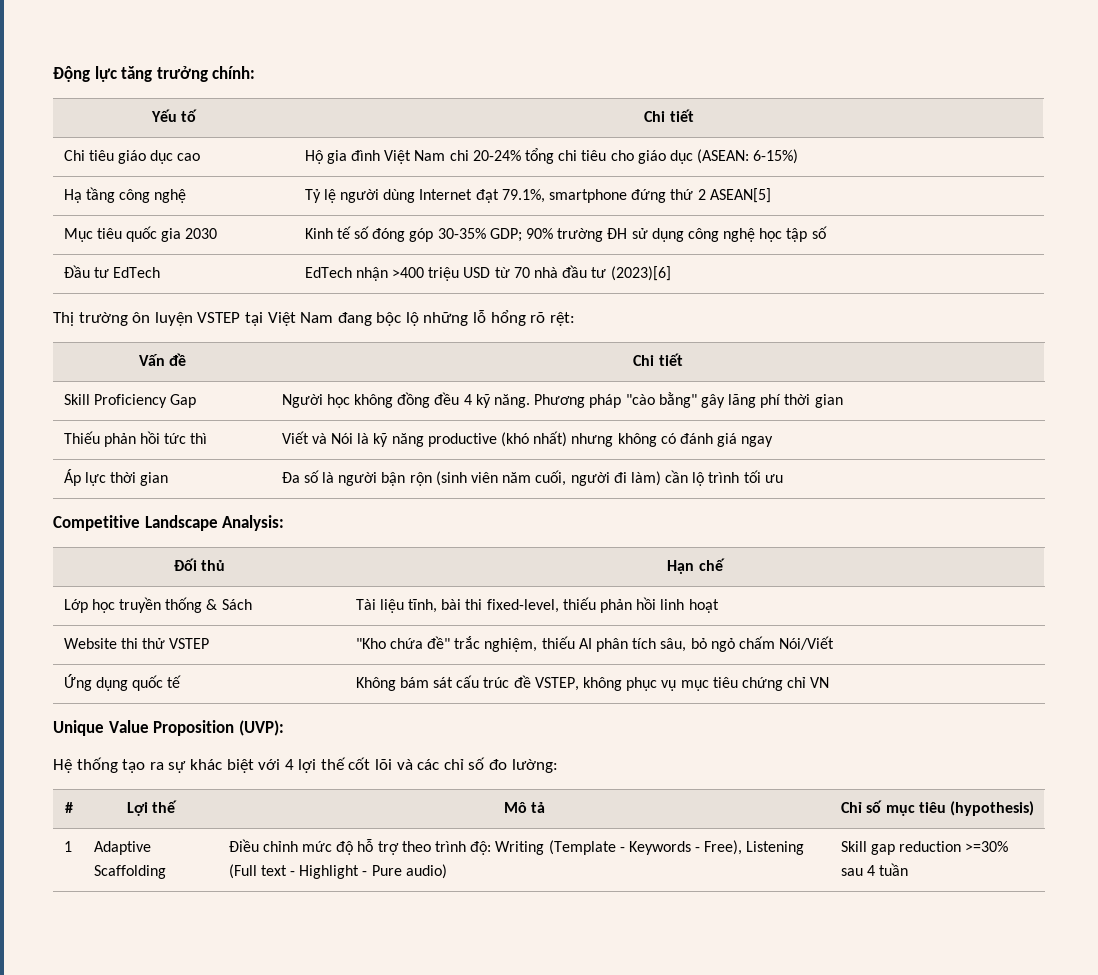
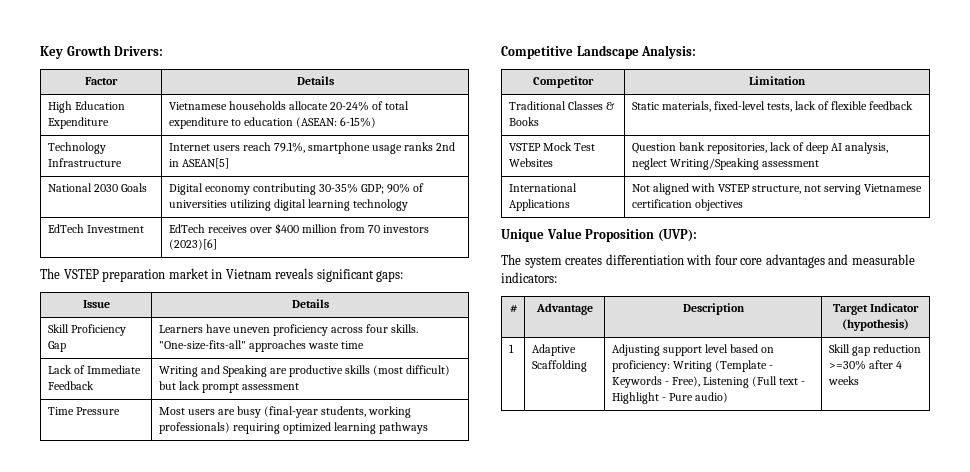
[53,66,256,82] [150,109,198,122] [644,109,694,122] [63,150,201,164] [304,148,799,164] [63,187,187,203] [304,188,771,203] [63,226,218,242] [304,226,827,242] [63,265,161,278] [304,265,671,281] [53,310,575,326] [138,353,187,366] [633,353,683,366] [63,394,197,408] [281,392,843,408] [63,431,208,447] [281,431,774,447] [63,469,169,486] [281,470,783,486] [53,515,285,531] [173,558,226,571] [667,558,725,574] [63,597,252,613] [355,597,719,613] [63,638,210,649] [355,636,835,652] [63,674,182,691] [355,675,830,691] [53,720,284,736] [53,757,558,773] [64,802,73,813] [126,800,178,816] [503,802,546,813] [841,800,1034,816] [63,841,72,852] [93,841,151,855] [93,865,166,879] [228,839,492,855] Động lực tăng trưởng chính: // Yếu tố | Chi tiết // Chi tiêu giáo dục cao | Hộ gia đình Việt Nam chi 20-24% tổng chi tiêu cho giáo dục (ASEAN: 6-15%) // Hạ tầng công nghệ | Tỷ lệ người dùng Internet đạt 79.1%, smartphone đứng thứ 2 ASEAN[5] // Mục tiêu quốc gia 2030 | Kinh tế số đóng góp 30-35% GDP; 90% trường ĐH sử dụng công nghệ học tập số // Đầu tư EdTech | EdTech nhận >400 triệu USD từ 70 nhà đầu tư (2023)[6] // Thị trường ôn luyện VSTEP tại Việt Nam đang bộc lộ những lỗ hổng rõ rệt: // Vấn đề | Chi tiết // Skill Proficiency Gap | Người học không đồng đều 4 kỹ năng. Phương pháp "cào bằng" gây lãng phí thời gian // Thiếu phản hồi tức thì | Viết và Nói là kỹ năng productive (khó nhất) nhưng không có đánh giá ngay // Áp lực thời gian | Đa số là người bận rộn (sinh viên năm cuối, người đi làm) cần lộ trình tối ưu // Competitive Landscape Analysis: // Đối thủ | Hạn chế // Lớp học truyền thống & Sách | Tài liệu tĩnh, bài thi fixed-level, thiếu phản hồi linh hoạt // Website thi thử VSTEP | "Kho chứa đề" trắc nghiệm, thiếu AI phân tích sâu, bỏ ngỏ chấm Nói/Viết // Ứng dụng quốc tế | Không bám sát cấu trúc đề VSTEP, không phục vụ mục tiêu chứng chỉ VN // Unique Value Proposition (UVP): // Hệ thống tạo ra sự khác biệt với 4 lợi thế cốt lõi và các chỉ số đo lường: // # | Lợi thế | Mô tả | Chỉ số mục tiêu (hypothesis) // 1 | Adaptive Scaffolding | Điều chỉnh mức độ hỗ trợ theo trình độ: -> [40,45,164,59] [85,77,118,85] [296,76,334,85] [47,101,125,113] [47,117,109,129] [168,101,410,111] [168,117,376,129] [47,142,106,154] [47,158,122,167] [168,142,456,154] [168,158,229,169] [47,183,147,192] [168,183,425,195] [168,199,408,211] [47,224,144,233] [168,223,430,234] [168,239,217,250] [40,268,404,282] [82,300,110,308] [291,299,329,308] [47,324,126,336] [47,341,66,352] [158,324,419,336] [158,340,364,352] [47,365,141,374] [47,381,94,390] [158,365,451,377] [158,381,299,393] [47,407,120,415] [158,406,412,418] [158,422,428,434] [501,45,697,59] [533,76,594,88] [749,76,806,85] [508,101,615,110] [508,117,539,126] [631,101,914,112] [508,142,595,151] [508,158,553,167] [631,142,889,154] [631,158,819,170] [508,183,577,192] [508,199,570,211] [631,183,923,195] [631,199,743,211] [501,228,697,242] [501,254,915,268] [501,272,557,283] [509,305,518,312] [535,303,593,315] [682,303,745,315] [832,303,920,315] [842,319,909,331] [508,344,514,353] [531,344,576,356] [531,360,587,372] [611,344,774,356] [611,360,670,372] Key Growth Drivers: // Factor | Details // High Education Expenditure | Vietnamese households allocate 20-24% of total expenditure to education (ASEAN: 6-15%) // Technology Infrastructure | Internet users reach 79.1%, smartphone usage ranks 2nd in ASEAN[5] // National 2030 Goals | Digital economy contributing 30-35% GDP; 90% of universities utilizing digital learning technology // EdTech Investment | EdTech receives over $400 million from 70 investors (2023)[6] // The VSTEP preparation market in Vietnam reveals significant gaps: // Issue | Details // Skill Proficiency Gap | Learners have uneven proficiency across four skills. "One-size-fits-all" approaches waste time // Lack of Immediate Feedback | Writing and Speaking are productive skills (most difficult) but lack prompt assessment // Time Pressure | Most users are busy (final-year students, working professionals) requiring optimized learning pathways // Competitive Landscape Analysis: // Competitor | Limitation // Traditional Classes & Books | Static materials, fixed-level tests, lack of flexible feedback // VSTEP Mock Test Websites | Question bank repositories, lack of deep AI analysis, neglect Writing/Speaking assessment // International Applications | Not aligned with VSTEP structure, not serving Vietnamese certification objectives // Unique Value Proposition (UVP): // The system creates differentiation with four core advantages and measurable indicators: // # | Advantage | Description | Target Indicator (hypothesis) // 1 | Adaptive Scaffolding | Adjusting support level based on proficiency:
[840,863,909,876] sau 4 tuần -> [868,360,902,369] [827,376,859,385] after 4 weeks

